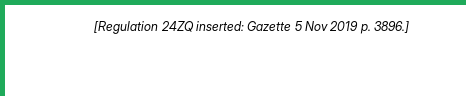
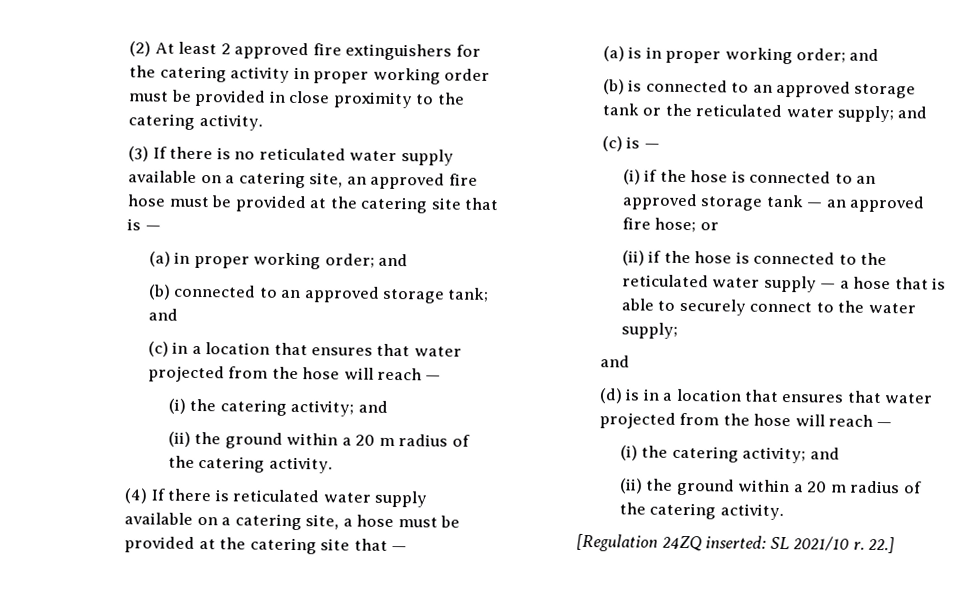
[94,21,410,34] [Regulation 24ZQ inserted: Gazette 5 Nov 2019 p. 3896.] -> [129,41,481,61] [129,65,491,85] [128,89,465,109] [128,113,263,131] [128,146,454,166] [128,170,478,190] [127,194,500,214] [127,218,161,231] [148,251,408,270] [147,284,490,304] [147,308,178,321] [147,341,462,357] [147,365,442,383] [167,398,388,417] [167,431,470,449] [167,455,333,474] [124,488,428,508] [124,512,461,531] [124,536,408,555] [602,46,880,65] [602,79,917,99] [601,103,928,123] [601,136,660,152] [622,169,877,185] [621,193,926,213] [621,217,719,233] [621,250,888,266] [621,274,947,293] [620,298,916,316] [620,322,678,339] [599,355,630,368] [598,388,934,404] [598,412,893,429] [619,445,840,464] [618,478,922,496] [618,502,784,521] [576,533,896,554] (2) At least 2 approved fire extinguishers for the catering activity in proper working order must be provided in close proximity to the catering activity. // (3) If there is no reticulated water supply available on a catering site, an approved fire hose must be provided at the catering site that is — // (a) in proper working order; and // (b) connected to an approved storage tank; and // (c) in a location that ensures that water projected from the hose will reach — // (i) the catering activity; and // (ii) the ground within a 20 m radius of the catering activity. // (4) If there is reticulated water supply available on a catering site, a hose must be provided at the catering site that — // (a) is in proper working order; and // (b) is connected to an approved storage tank or the reticulated water supply; and // (c) is — // (i) if the hose is connected to an approved storage tank — an approved fire hose; or // (ii) if the hose is connected to the reticulated water supply — a hose that is able to securely connect to the water supply; // and // (d) is in a location that ensures that water projected from the hose will reach — // (i) the catering activity; and // (ii) the ground within a 20 m radius of the catering activity. // [Regulation 24ZQ inserted: SL 2021/10 r. 22.]

